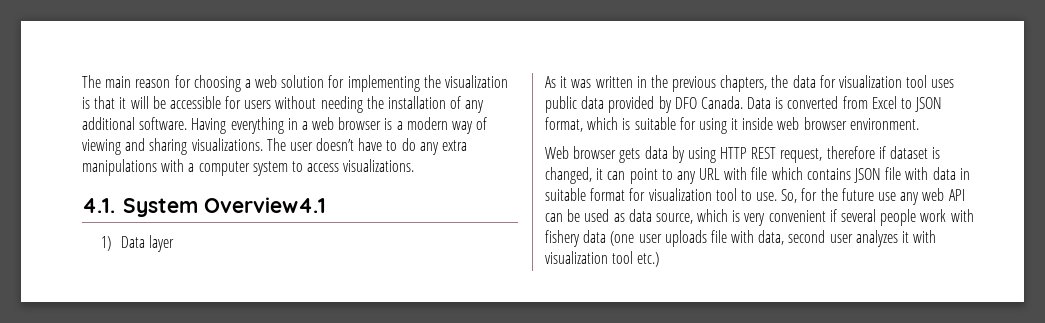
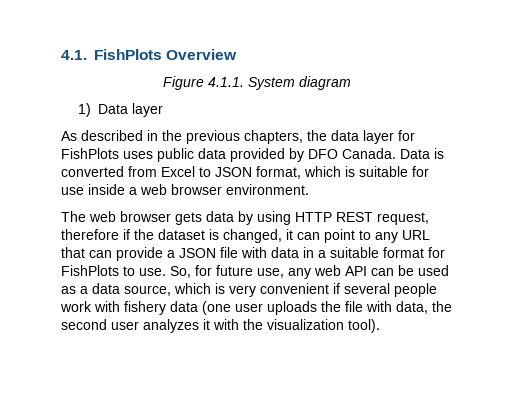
[82,75,509,92] [82,96,485,113] [82,117,488,134] [82,138,468,155] [82,159,415,176] [82,197,326,217] The main reason for choosing a web solution for implementing the visualization is that it will be accessible for users without needing the installation of any additional software. Having everything in a web browser is a modern way of viewing and sharing visualizations. The user doesn’t have to do any extra manipulations with a computer system to access visualizations. // 4.1. System Overview4.1 -> [61,49,238,60] [162,76,351,90] 4.1. FishPlots Overview // Figure 4.1.1. System diagram
[560,76,633,88] it was written -> [81,130,143,141] described
[819,75,928,88] for visualization tool -> [363,130,415,144] [61,148,119,159] layer for FishPlots
[698,117,774,134] using it inside -> [61,184,137,195] use inside a
[545,146,569,159] Web -> [61,211,116,222] The web
(886, 152) none -> [134,229,154,240] the
[724,167,851,180] with file which contains -> [61,247,175,261] that can provide a
(970, 174) none -> [318,250,326,258] a
[648,188,737,201] visualization tool -> [61,265,119,276] FishPlots
[820,188,897,201] the future use -> [216,265,284,278] future use,
(625, 217) none -> [80,286,88,294] a
(707, 238) none -> [321,301,341,312] the
(785, 237) none -> [432,301,452,312] the
[545,251,660,267] visualization tool etc.) -> [243,319,380,333] the visualization tool).

